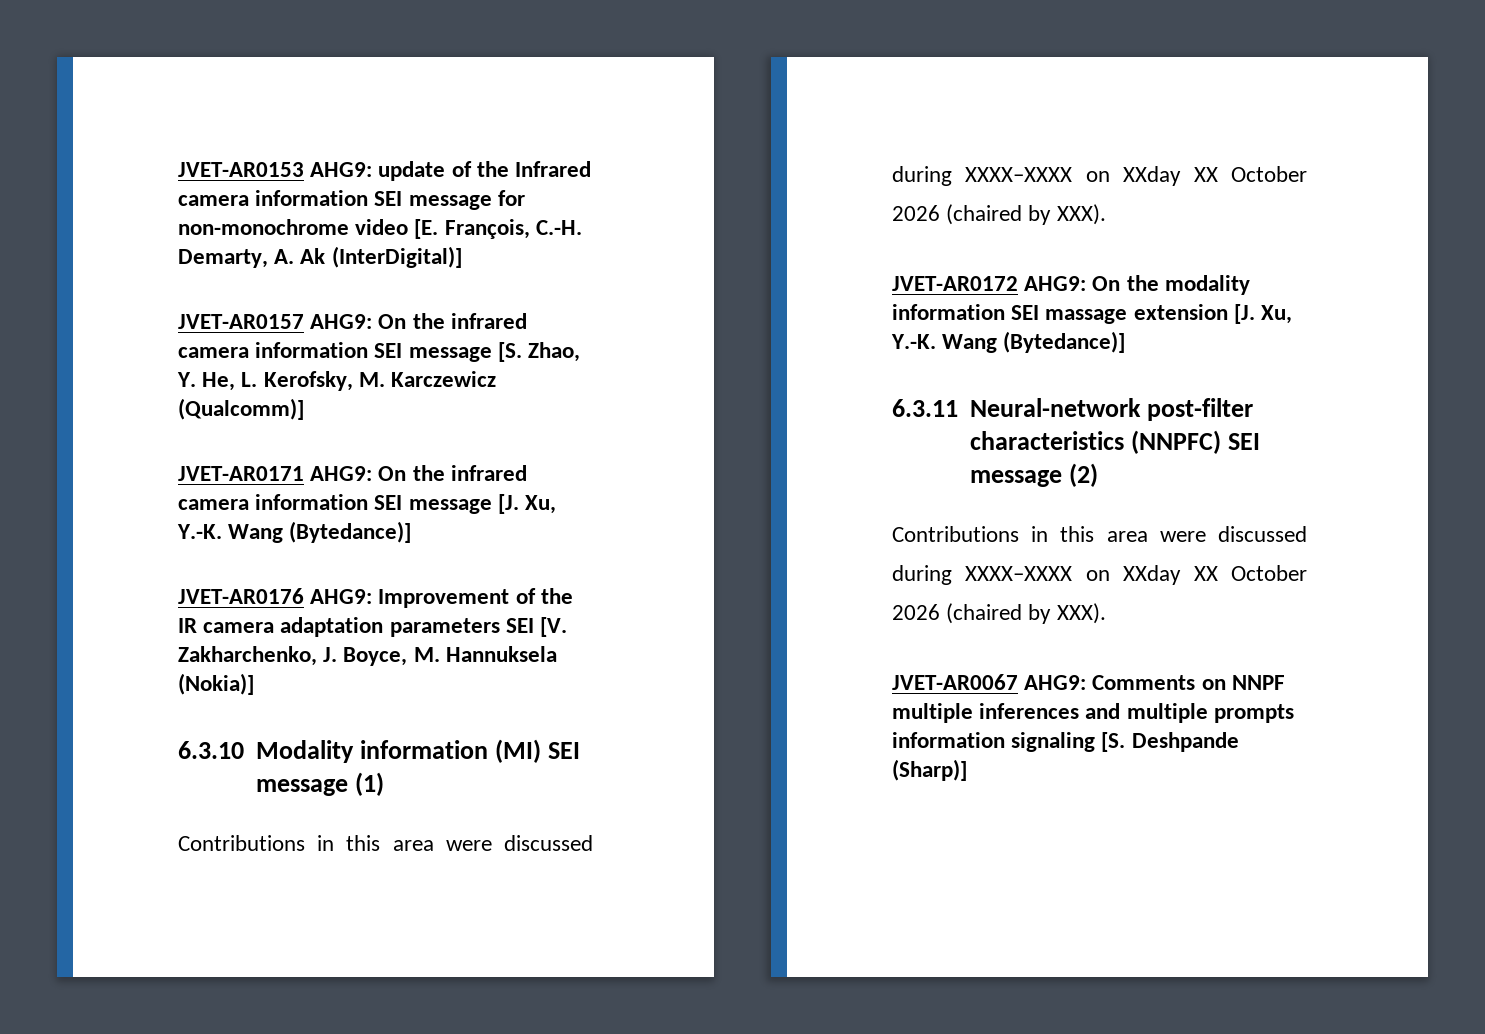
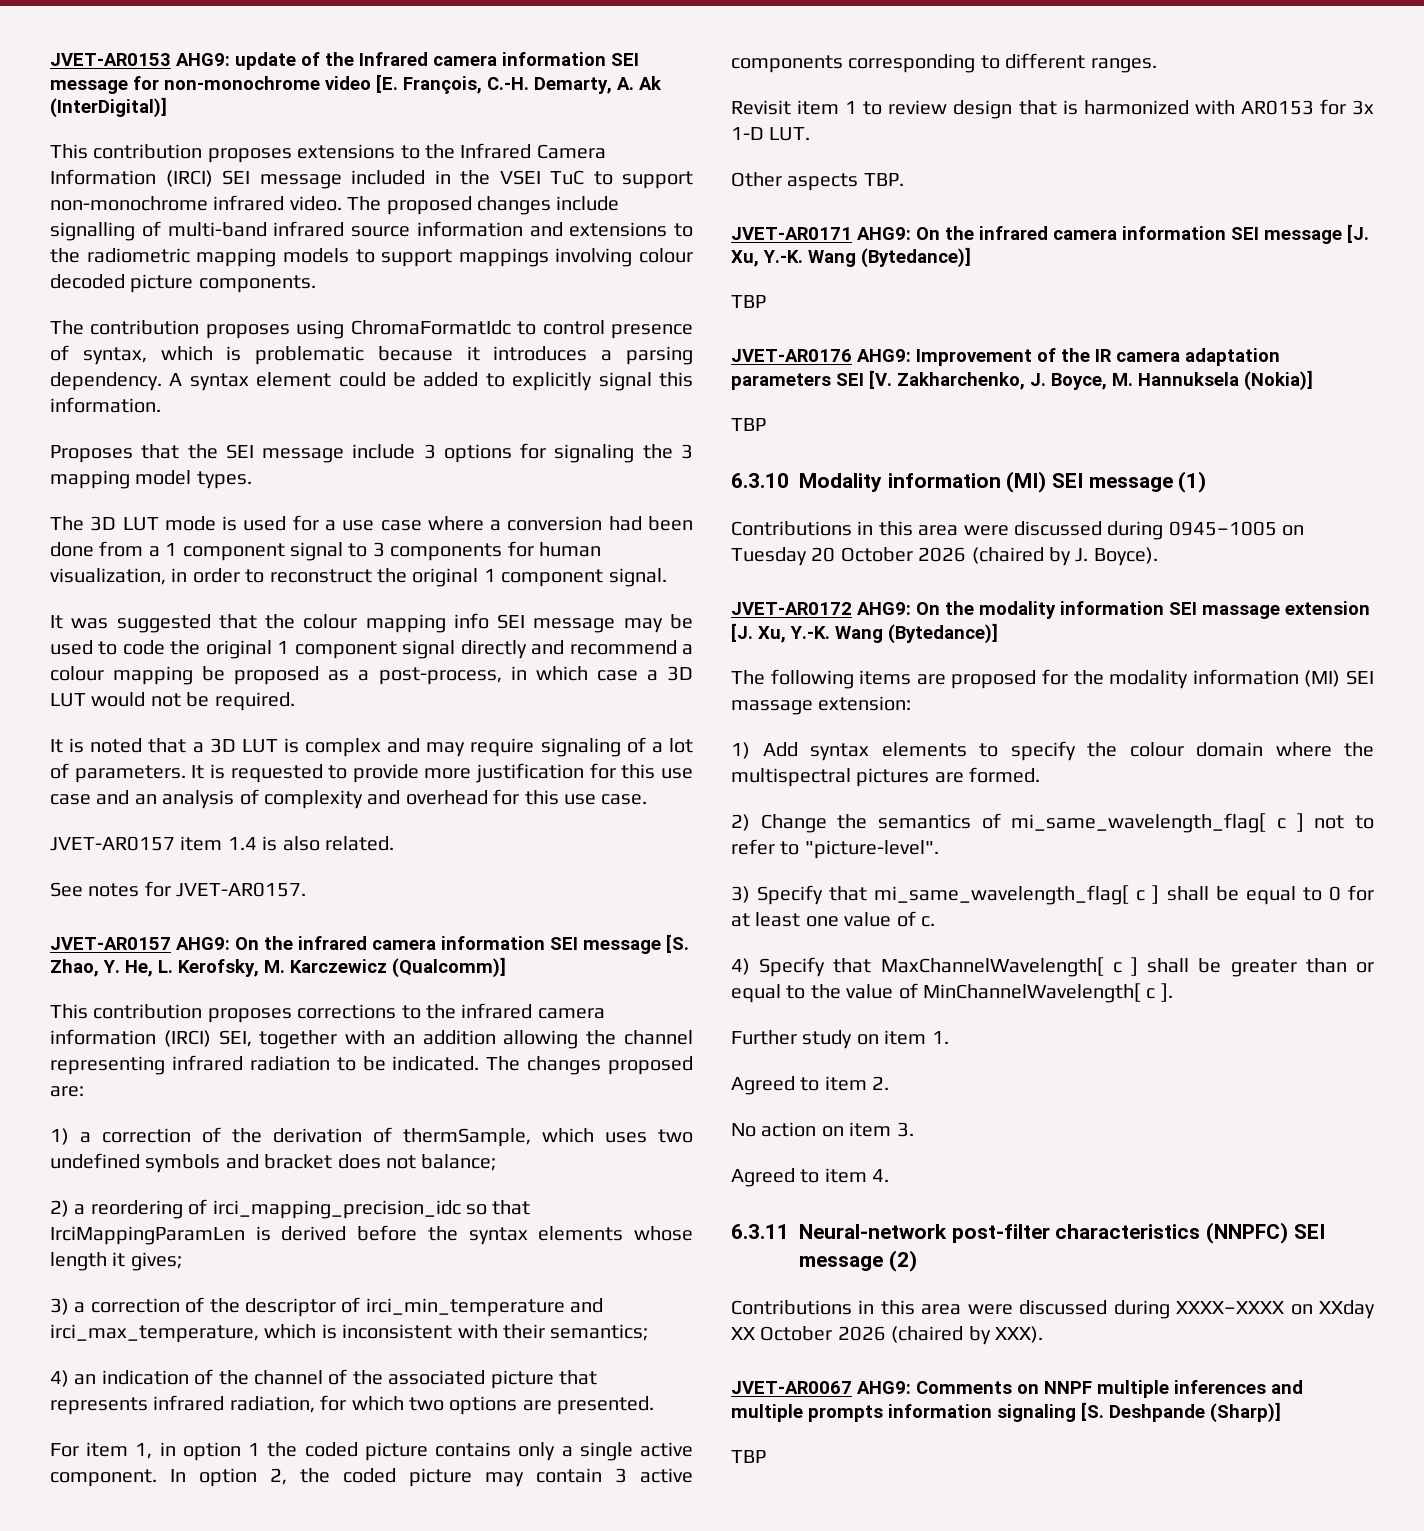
(462, 257) none -> [50,143,606,163] [50,169,693,189] [50,195,620,215] [50,221,693,241] [50,248,693,267] [50,274,316,293] [50,320,693,339] [50,345,693,365] [50,372,693,391] [50,397,161,413] [50,443,693,463] [50,470,252,489] [50,515,693,531] [50,541,601,561] [50,568,667,587] [50,613,693,633] [50,640,693,659] [50,666,694,685] [50,692,295,711] [50,737,693,757] [50,763,693,783] [50,789,648,809] [50,836,394,851] [50,881,307,897] // This contribution proposes extensions to the Infrared Camera Information (IRCI) SEI message included in the VSEI TuC to support non-monochrome infrared video. The proposed changes include signalling of multi-band infrared source information and extensions to the radiometric mapping models to support mappings involving colour decoded picture components. // The contribution proposes using ChromaFormatIdc to control presence of syntax, which is problematic because it introduces a parsing dependency. A syntax element could be added to explicitly signal this information. // Proposes that the SEI message include 3 options for signaling the 3 mapping model types. // The 3D LUT mode is used for a use case where a conversion had been done from a 1 component signal to 3 components for human visualization, in order to reconstruct the original 1 component signal. // It was suggested that the colour mapping info SEI message may be used to code the original 1 component signal directly and recommend a colour mapping be proposed as a post-process, in which case a 3D LUT would not be required. // It is noted that a 3D LUT is complex and may require signaling of a lot of parameters. It is requested to provide more justification for this use case and an analysis of complexity and overhead for this use case. // JVET-AR0157 item 1.4 is also related. // See notes for JVET-AR0157.
(304, 409) none -> [50,1003,605,1023] [50,1029,693,1049] [50,1055,693,1075] [50,1086,84,1097] [50,1127,693,1147] [50,1153,497,1173] [50,1199,531,1219] [50,1225,693,1245] [50,1252,182,1271] [50,1297,604,1317] [50,1324,649,1343] [50,1369,597,1389] [50,1395,655,1415] [50,1442,693,1461] [50,1468,693,1487] [731,53,1157,73] [731,99,1374,119] [731,127,811,141] [731,172,904,191] // This contribution proposes corrections to the infrared camera information (IRCI) SEI, together with an addition allowing the channel representing infrared radiation to be indicated. The changes proposed are: // 1) a correction of the derivation of thermSample, which uses two undefined symbols and bracket does not balance; // 2) a reordering of irci_mapping_precision_idc so that IrciMappingParamLen is derived before the syntax elements whose length it gives; // 3) a correction of the descriptor of irci_min_temperature and irci_max_temperature, which is inconsistent with their semantics; // 4) an indication of the channel of the associated picture that represents infrared radiation, for which two options are presented. // For item 1, in option 1 the coded picture contains only a single active component. In option 2, the coded picture may contain 3 active components corresponding to different ranges. // Revisit item 1 to review design that is harmonized with AR0153 for 3x 1-D LUT. // Other aspects TBP.
(412, 532) none -> [731,295,766,308] // TBP
(254, 684) none -> [731,418,766,431] // TBP
[965,166,1307,186] [892,204,1106,225] XXXX–XXXX on XXday XX October 2026 (chaired by XXX). -> [1168,521,1305,536] [731,547,1158,566] 0945–1005 on Tuesday 20 October 2026 (chaired by J. Boyce).
(1126, 342) none -> [731,669,1374,689] [731,696,912,715] [731,741,1374,761] [731,767,1041,787] [731,813,1374,833] [731,839,939,859] [731,885,1375,905] [731,911,935,927] [731,957,1374,977] [731,983,1173,1003] [731,1030,949,1049] [731,1076,890,1095] [731,1122,914,1137] [731,1168,890,1187] // The following items are proposed for the modality information (MI) SEI massage extension: // 1) Add syntax elements to specify the colour domain where the multispectral pictures are formed. // 2) Change the semantics of mi_same_wavelength_flag[ c ] not to refer to "picture-level". // 3) Specify that mi_same_wavelength_flag[ c ] shall be equal to 0 for at least one value of c. // 4) Specify that MaxChannelWavelength[ c ] shall be greater than or equal to the value of MinChannelWavelength[ c ]. // Further study on item 1. // Agreed to item 2. // No action on item 3. // Agreed to item 4.
(967, 770) none -> [731,1450,766,1463] // TBP

